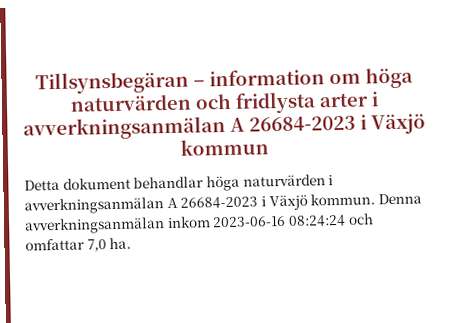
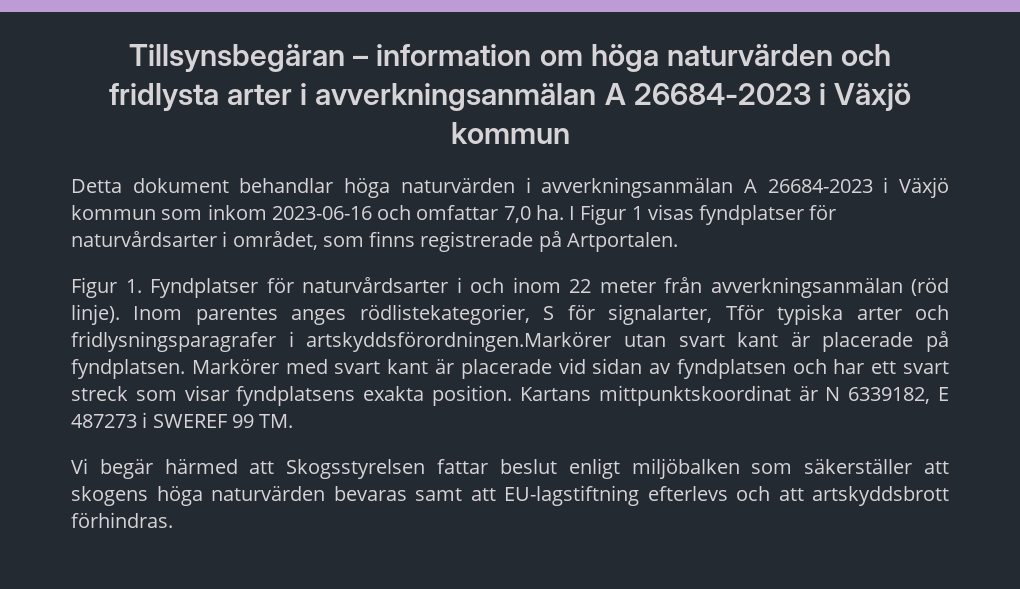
[310,193,422,206] [25,217,165,235] kommun. Denna avverkningsanmälan -> [71,205,203,220] kommun som
[287,214,346,227] 08:24:24 -> (372, 213) none
(132, 243) none -> [569,204,837,225] [71,231,678,252] [71,277,949,298] [71,304,950,325] [71,331,949,352] [71,358,950,379] [71,385,950,406] [71,412,294,428] [71,458,950,479] [71,485,949,506] [71,512,173,528] I Figur 1 visas fyndplatser för naturvårdsarter i området, som finns registrerade på Artportalen. // Figur 1. Fyndplatser för naturvårdsarter i och inom 22 meter från avverkningsanmälan (röd linje). Inom parentes anges rödlistekategorier, S för signalarter, Tför typiska arter och fridlysningsparagrafer i artskyddsförordningen.Markörer utan svart kant är placerade på fyndplatsen. Markörer med svart kant är placerade vid sidan av fyndplatsen och har ett svart streck som visar fyndplatsens exakta position. Kartans mittpunktskoordinat är N 6339182, E 487273 i SWEREF 99 TM. // Vi begär härmed att Skogsstyrelsen fattar beslut enligt miljöbalken som säkerställer att skogens höga naturvärden bevaras samt att EU-lagstiftning efterlevs och att artskyddsbrott förhindras.

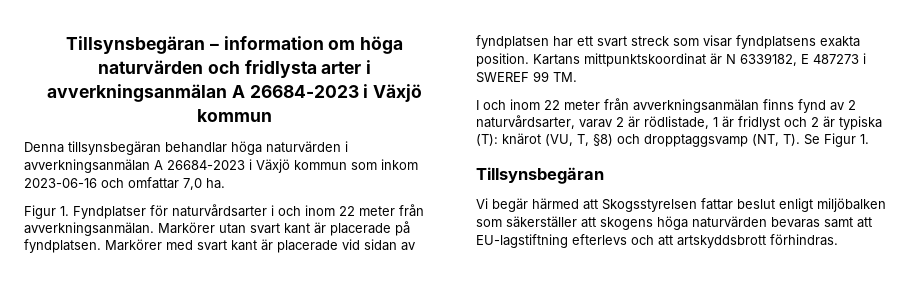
[71,178,229,193] Detta dokument -> [24,141,161,155] Denna tillsynsbegäran
[569,204,837,225] [71,231,678,252] I Figur 1 visas fyndplatser för naturvårdsarter i området, som finns registrerade på Artportalen. -> (225, 183) none
[710,277,949,298] [71,304,950,325] [71,331,612,352] avverkningsanmälan (röd linje). Inom parentes anges rödlistekategorier, S för signalarter, Tför typiska arter och fridlysningsparagrafer i artskyddsförordningen.Markörer -> [24,222,215,236] avverkningsanmälan. Markörer
[792,359,827,374] och -> (549, 42) none
(294, 421) none -> [476,98,856,113] [476,115,882,130] [476,133,869,147] [476,167,604,184] // I och inom 22 meter från avverkningsanmälan finns fynd av 2 naturvårdsarter, varav 2 är rödlistade, 1 är fridlyst och 2 är typiska (T): knärot (VU, T, §8) och dropptaggsvamp (NT, T). Se Figur 1. // Tillsynsbegäran

